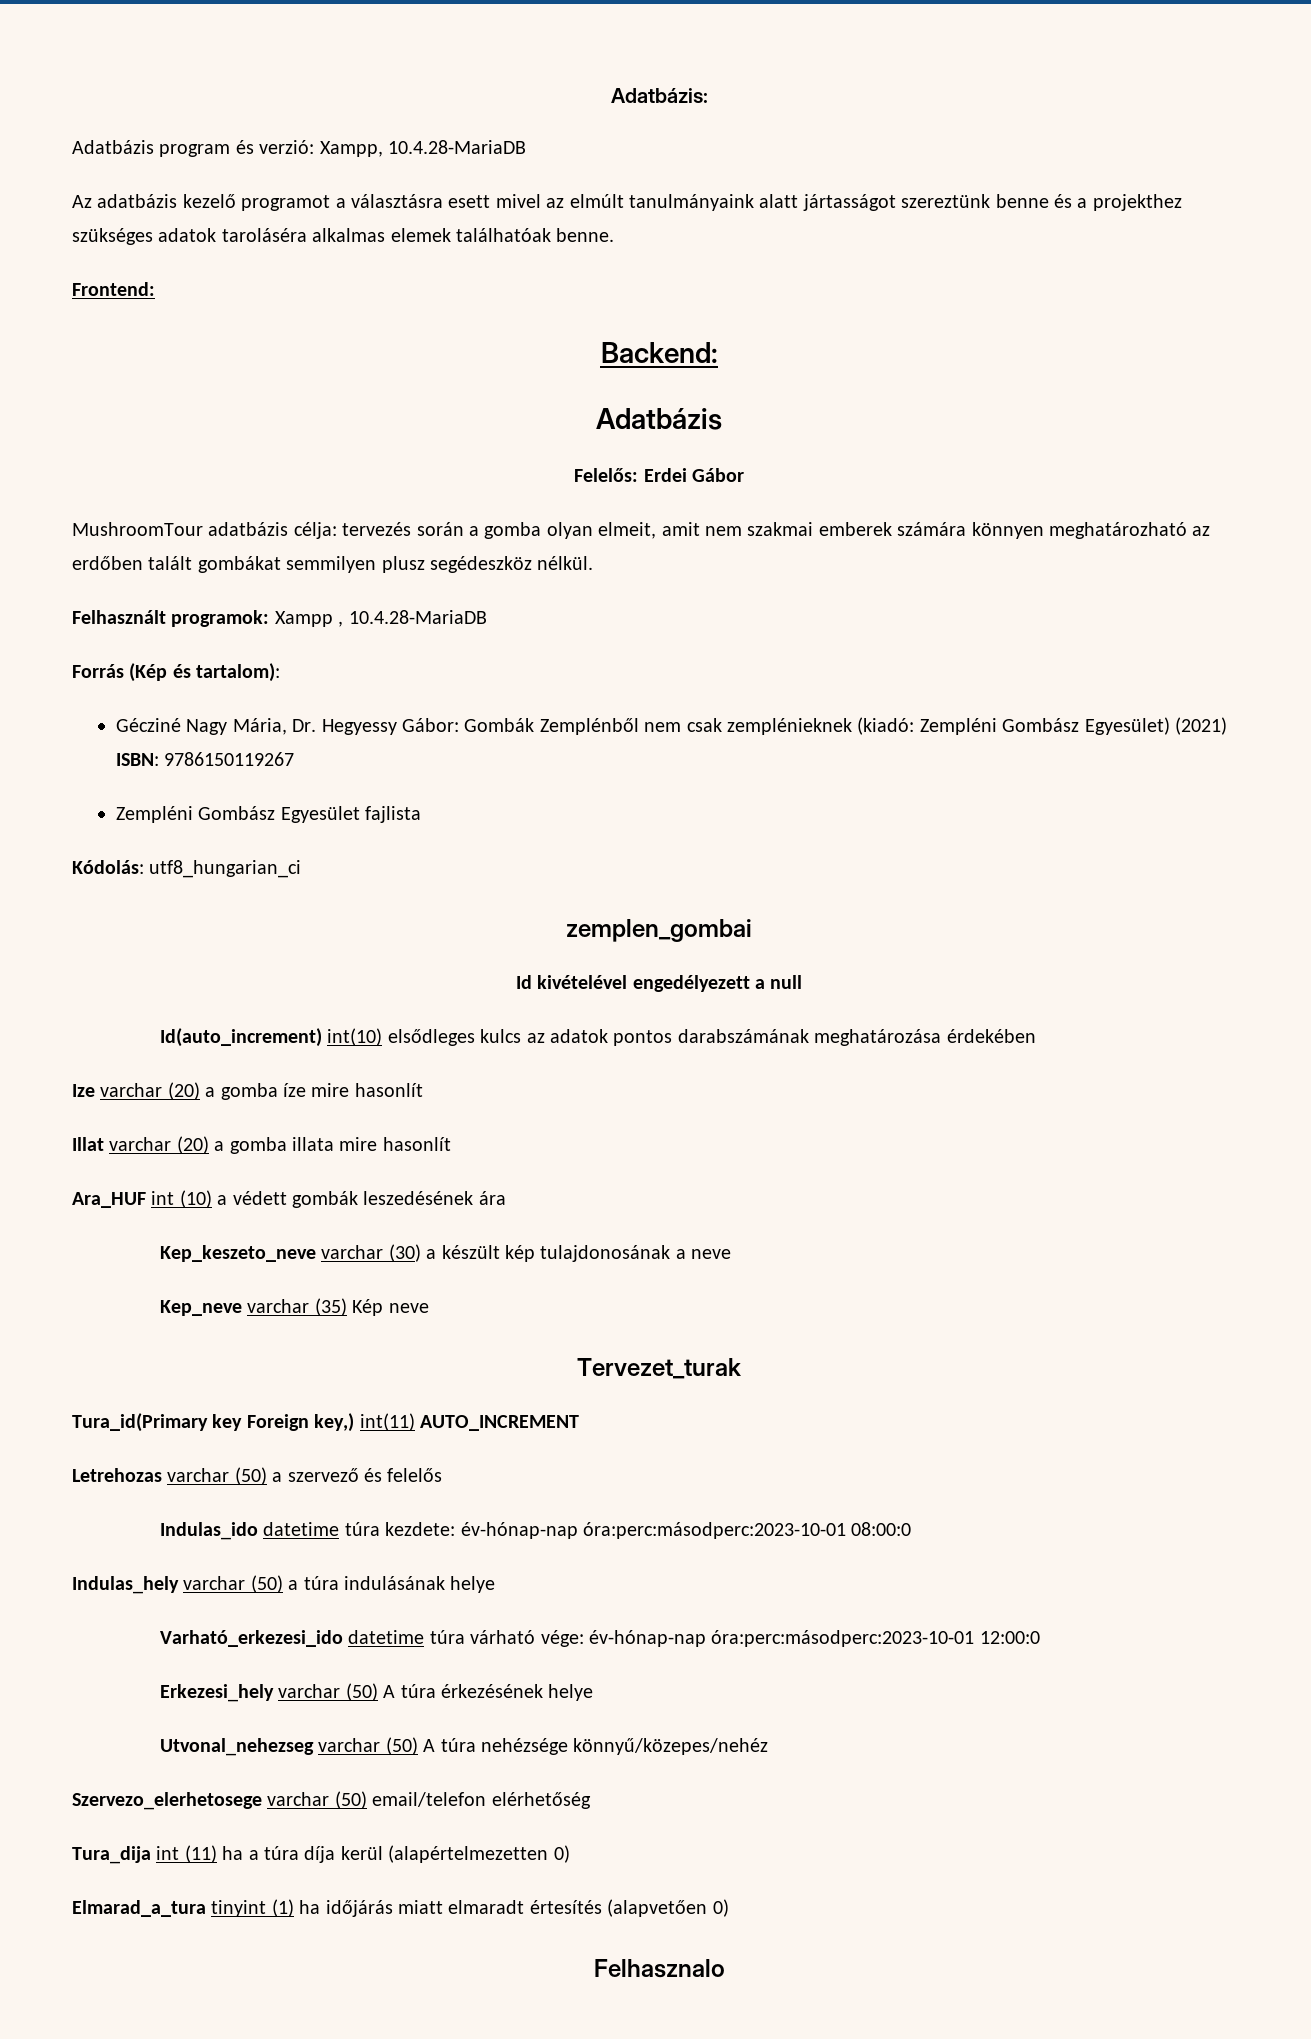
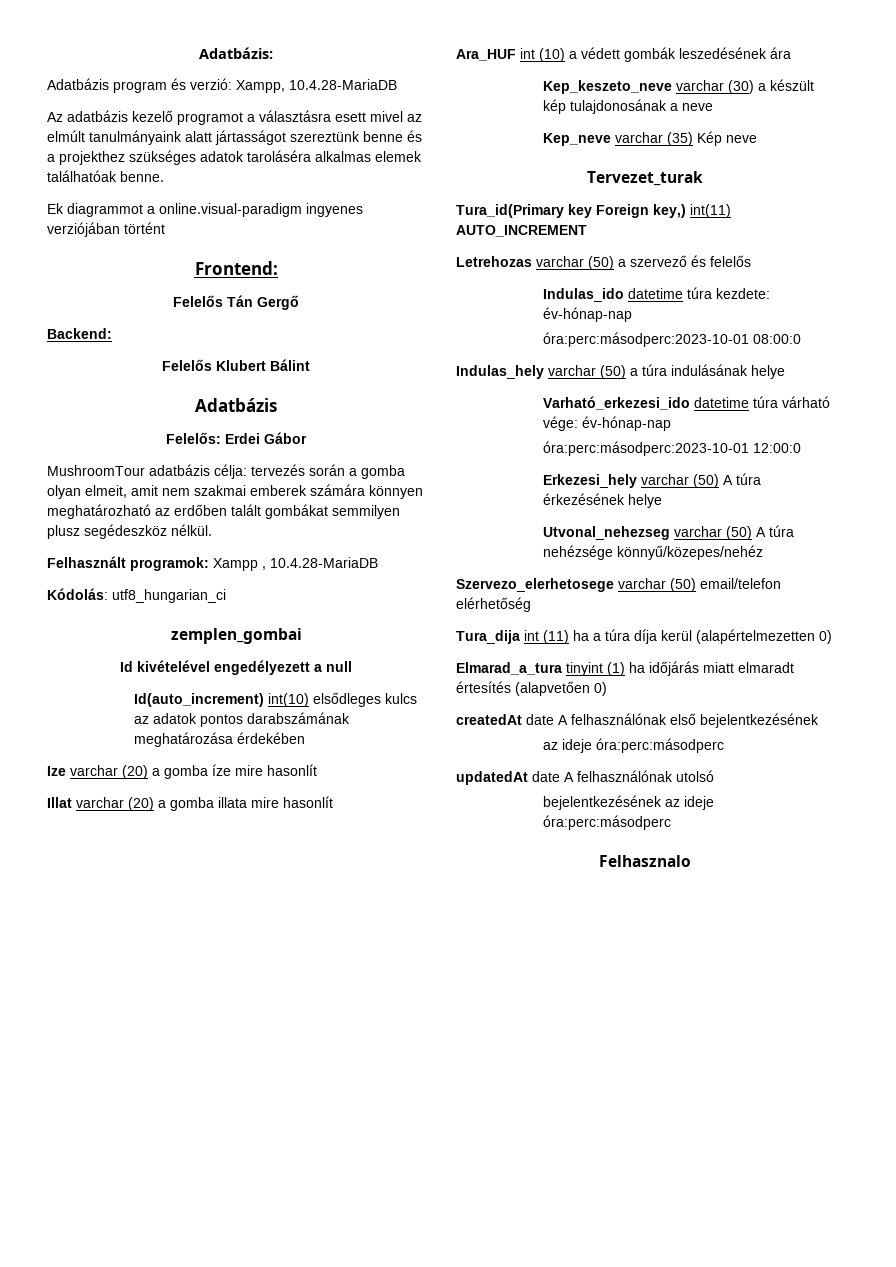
[72,282,155,296] [600,342,718,363] Frontend: // Backend: -> [47,203,363,217] [47,222,165,237] [194,261,278,275] [173,295,299,310] [47,328,112,339] [162,359,310,371] Ek diagrammot a online.visual-paradigm ingyenes verziójában történt // Frontend: // Felelős Tán Gergő // Backend: // Felelős Klubert Bálint
[72,663,281,682] [116,717,1228,735] [116,752,295,766] [116,806,422,823] // Forrás (Kép és tartalom): // Gécziné Nagy Mária, Dr. Hegyessy Gábor: Gombák Zemplénből nem csak zemplénieknek (kiadó: Zempléni Gombász Egyesület) (2021) ISBN: 9786150119267 // Zempléni Gombász Egyesület fajlista -> (378, 562) none
(578, 1530) none -> (633, 314) //
(707, 1638) none -> (672, 423) //
(729, 1908) none -> [456,713,819,728] [543,738,725,753] [456,770,714,785] [543,795,715,810] [543,815,672,830] // createdAt date A felhasználónak első bejelentkezésének // az ideje óra:perc:másodperc // updatedAt date A felhasználónak utolsó // bejelentkezésének az ideje óra:perc:másodperc

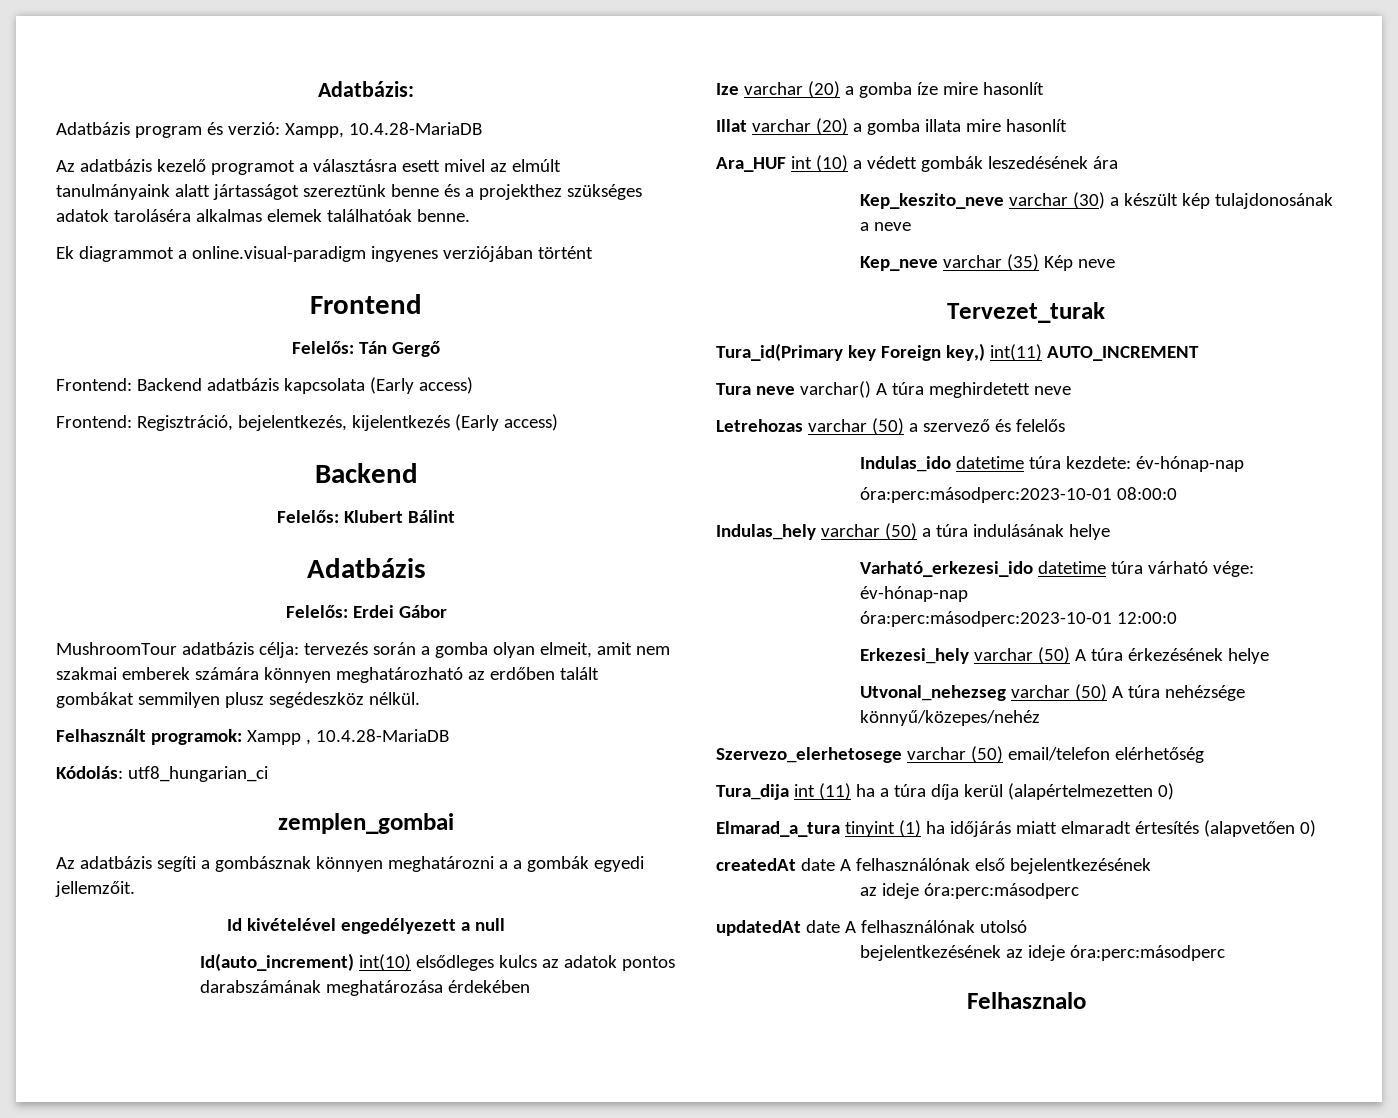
[194,261,278,275] [173,295,223,307] Frontend: // Felelős -> [310,294,422,314] [292,341,355,354] Frontend // Felelős:
[47,328,112,339] [162,359,212,371] Backend: // Felelős -> [56,377,473,394] [56,414,558,431] [314,463,418,483] [277,510,340,523] Frontend: Backend adatbázis kapcsolata (Early access) // Frontend: Regisztráció, bejelentkezés, kijelentkezés (Early access) // Backend // Felelős:
(302, 636) none -> [56,856,644,872] [55,881,135,897] // Az adatbázis segíti a gombásznak könnyen meghatározni a a gombák egyedi jellemzőit.
[543,80,673,94] Kep_keszeto_neve -> [860,193,1005,209] Kep_keszito_neve
(587, 231) none -> [716,381,1071,398] // Tura neve varchar() A túra meghirdetett neve

